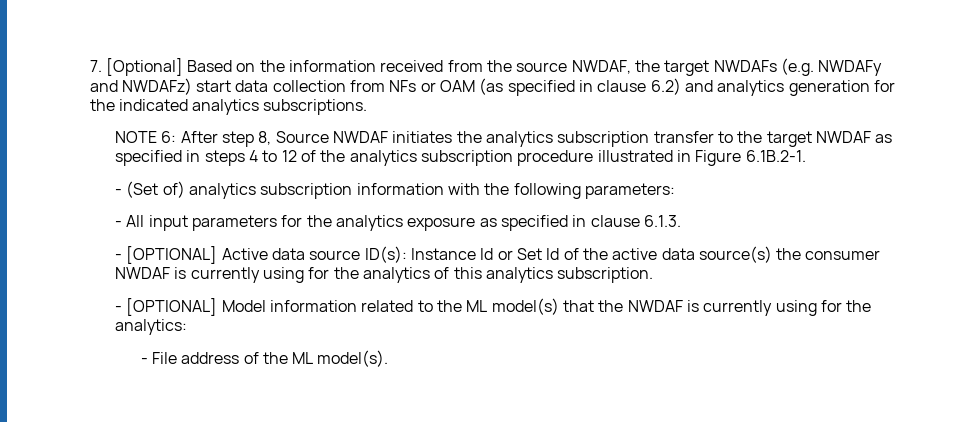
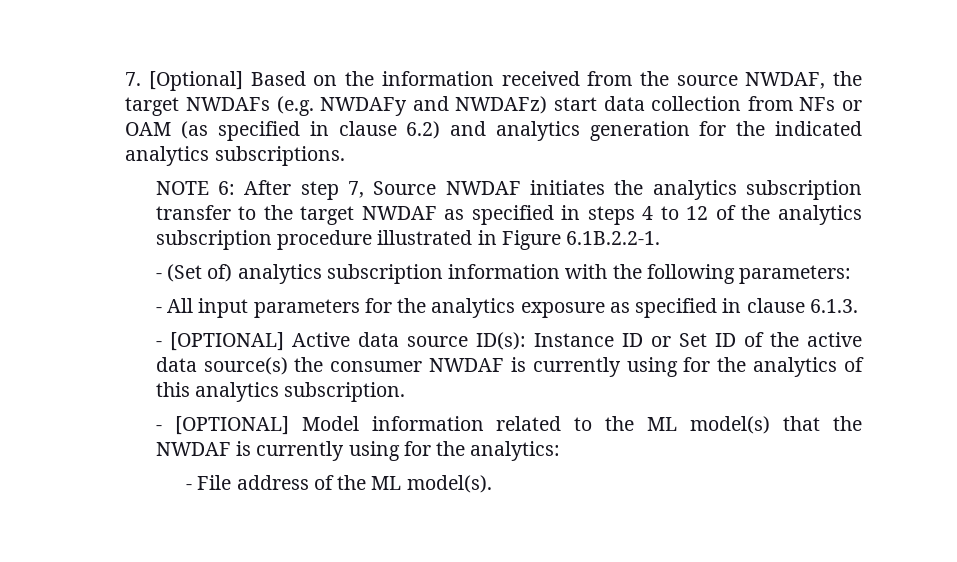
[258,131,272,145] 8, -> [348,181,365,198] 7,
[745,150,806,162] 6.1B.2-1. -> [566,231,661,245] 6.1B.2.2-1.
[480,248,494,260] Id -> [621,333,643,347] ID
[546,248,560,260] Id -> [714,333,736,347] ID

